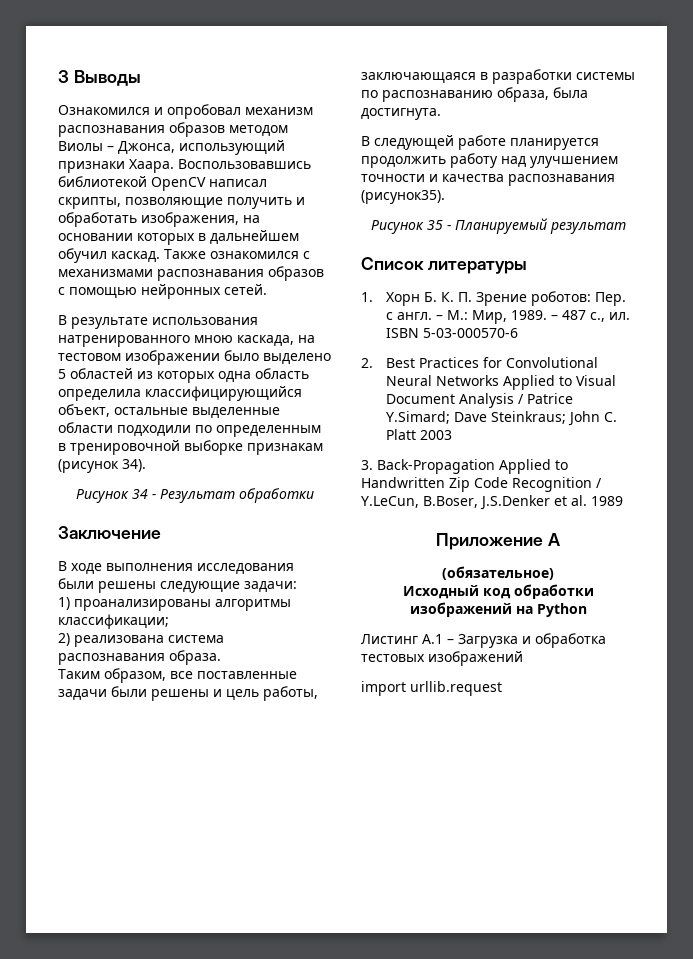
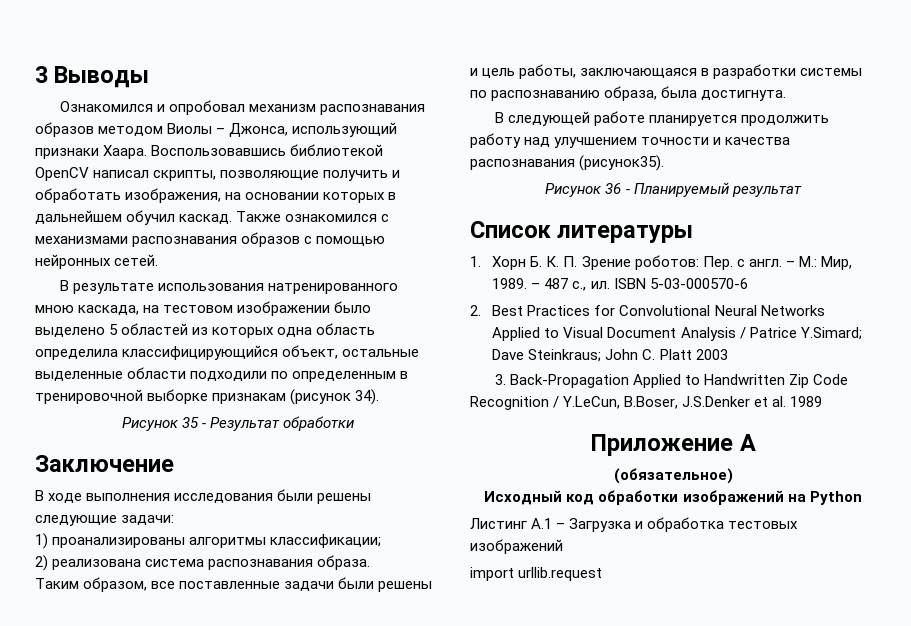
[132,489,148,499] 34 -> [181,417,199,428] 35
[426,220,443,230] 35 -> [605,183,622,194] 36

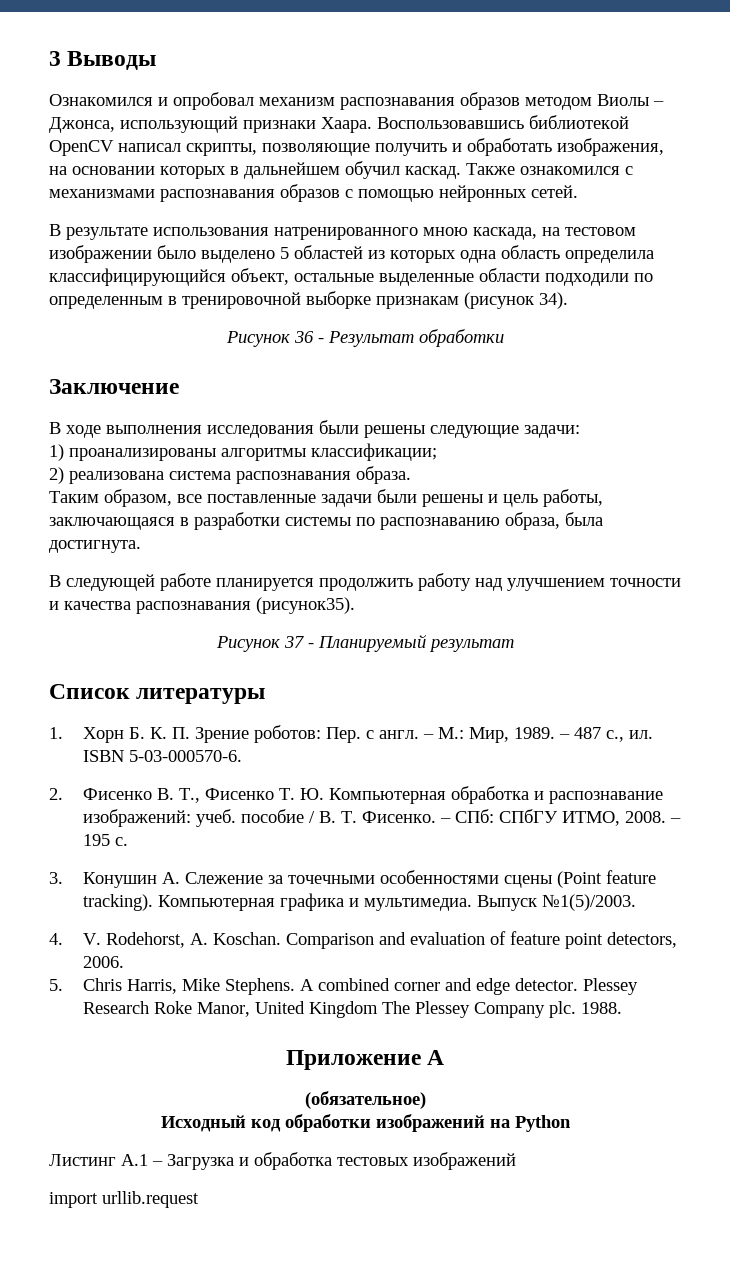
[181,417,199,428] 35 -> [293,331,314,343] 36
[605,183,622,194] 36 -> [283,636,304,648] 37
[649,278,748,289] 5-03-000570-6 -> [128,750,242,762] 5-03-000570-6.
[492,305,825,316] [492,327,862,341] [492,349,728,362] [494,374,849,388] [470,396,823,410] Best Practices for Convolutional Neural Networks Applied to Visual Document Analysis / Patrice Y.Simard; Dave Steinkraus; John C. Platt 2003 // 3. Back-Propagation Applied to Handwritten Zip Code Recognition / Y.LeCun, B.Boser, J.S.Denker et al. 1989 -> [82,786,663,804] [82,809,681,827] [82,834,128,846] [49,870,656,888] [82,893,636,911] [49,931,677,949] [82,956,124,968] [49,978,638,995] [82,1001,622,1018] Фисенко В. Т., Фисенко Т. Ю. Компьютерная обработка и распознавание изображений: учеб. пособие / В. Т. Фисенко. – СПб: СПбГУ ИТМО, 2008. – 195 с. // 3. Конушин А. Слежение за точечными особенностями сцены (Point feature tracking). Компьютерная графика и мультимедиа. Выпуск №1(5)/2003. // 4. V. Rodehorst, A. Koschan. Comparison and evaluation of feature point detectors, 2006. // 5. Chris Harris, Mike Stephens. A combined corner and edge detector. Plessey Research Roke Manor, United Kingdom The Plessey Company plc. 1988.

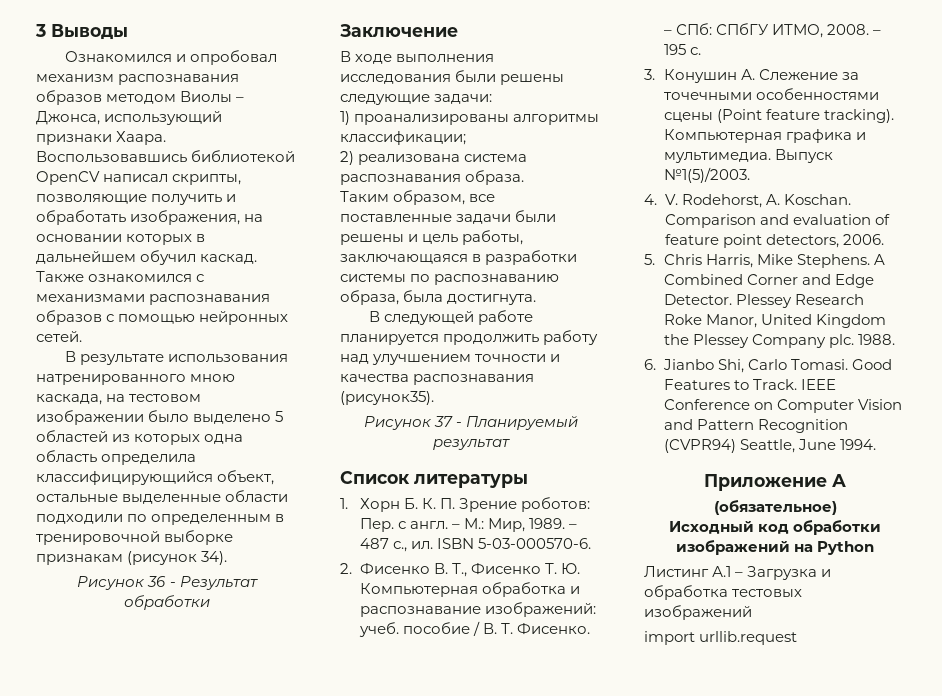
[317,978,578,995] combined corner and edge detector. -> [664,274,875,288] [664,294,733,305] Combined Corner and Edge Detector.
[381,1001,410,1014] The -> [664,334,690,345] the
(622, 1008) none -> [644,359,893,373] [664,379,837,390] [664,399,903,413] [664,419,849,433] [664,439,877,453] // 6. Jianbo Shi, Carlo Tomasi. Good Features to Track. IEEE Conference on Computer Vision and Pattern Recognition (CVPR94) Seattle, June 1994.

